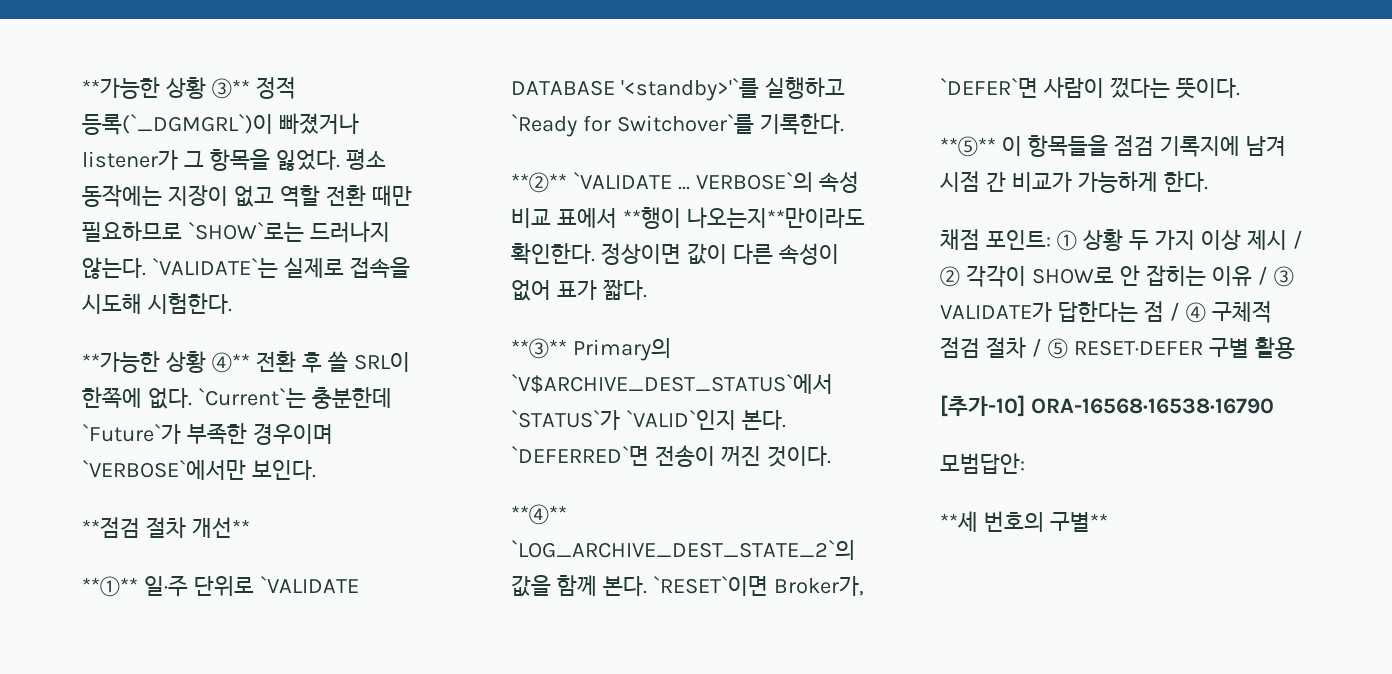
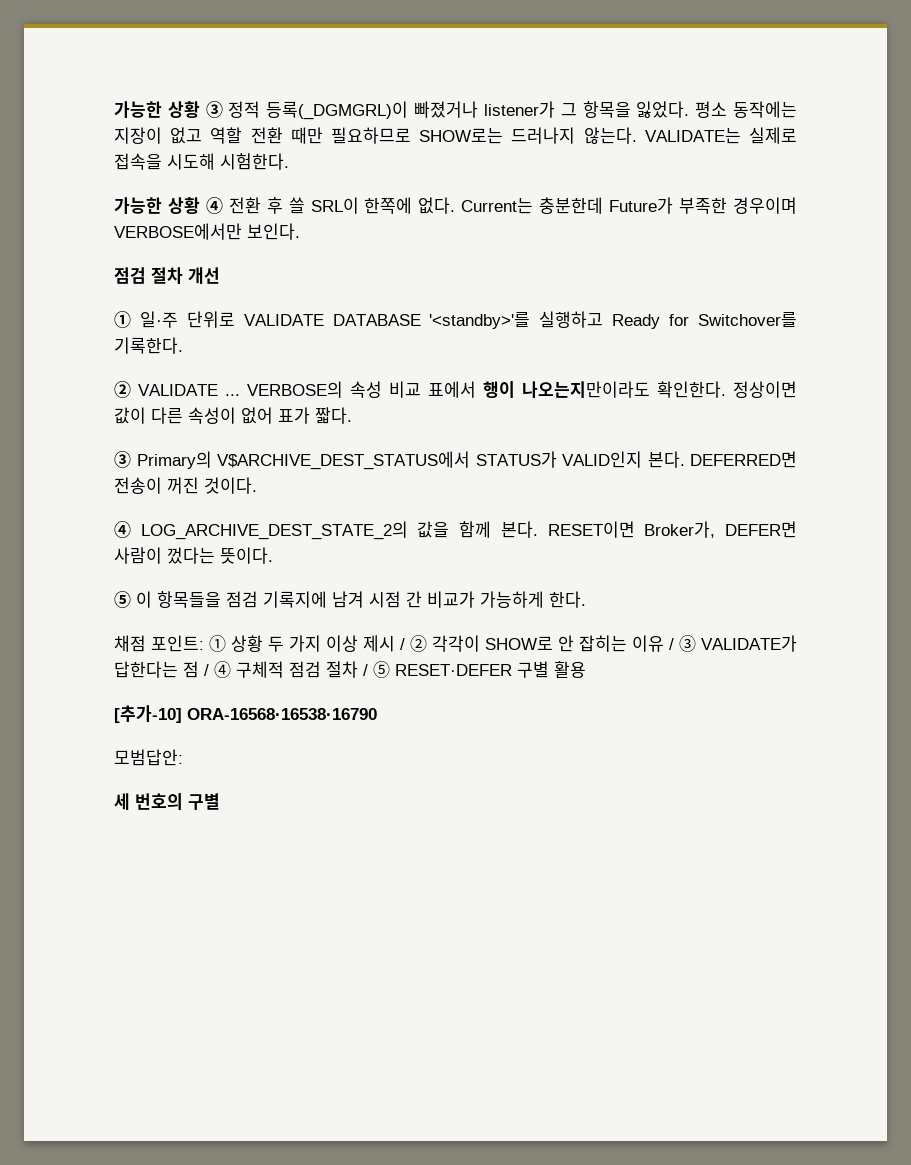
[82,77,296,99] [82,114,273,135] **가능한 상황 ③** 정적 등록(`_DGMGRL`)이 -> [114,101,409,120] 가능한 상황 ③ 정적 등록(_DGMGRL)이
[187,222,304,242] `SHOW`로는 -> [419,127,504,144] SHOW로는
[151,258,278,278] `VALIDATE`는 -> [644,127,741,144] VALIDATE는
[82,351,250,373] **가능한 상황 ④** -> [114,197,223,214] 가능한 상황 ④
[197,387,392,409] [82,424,181,444] `Current`는 충분한데 `Future`가 -> [461,197,674,214] Current는 충분한데 Future가
[82,460,246,480] `VERBOSE`에서만 -> [114,223,242,240] VERBOSE에서만
[82,517,250,538] [82,575,359,597] [511,77,845,101] [511,113,844,137] [511,172,813,193] **점검 절차 개선** // **①** 일·주 단위로 `VALIDATE DATABASE '<standby>'`를 실행하고 `Ready for Switchover`를 기록한다. // **②** `VALIDATE ... VERBOSE`의 -> [114,267,220,284] [114,311,798,329] [114,337,183,354] [114,381,343,398] 점검 절차 개선 // ① 일·주 단위로 VALIDATE DATABASE '<standby>'를 실행하고 Ready for Switchover를 기록한다. // ② VALIDATE ... VERBOSE의
[622,207,865,229] **행이 나오는지**만이라도 -> [483,381,650,398] 행이 나오는지만이라도
[511,338,671,361] [511,374,833,394] [511,410,786,430] [511,446,649,466] **③** Primary의 `V$ARCHIVE_DEST_STATUS`에서 `STATUS`가 `VALID`인지 본다. `DEFERRED`면 -> [114,451,797,470] ③ Primary의 V$ARCHIVE_DEST_STATUS에서 STATUS가 VALID인지 본다. DEFERRED면
[511,504,567,525] [511,540,855,560] **④** `LOG_ARCHIVE_DEST_STATE_2`의 -> [114,521,408,540] ④ LOG_ARCHIVE_DEST_STATE_2의
[652,576,864,596] [940,78,1038,98] `RESET`이면 Broker가, `DEFER`면 -> [547,521,797,538] RESET이면 Broker가, DEFER면
[940,136,996,157] **⑤** -> [114,591,131,608] ⑤
[940,511,1108,532] **세 번호의 구별** -> [114,793,220,810] 세 번호의 구별

